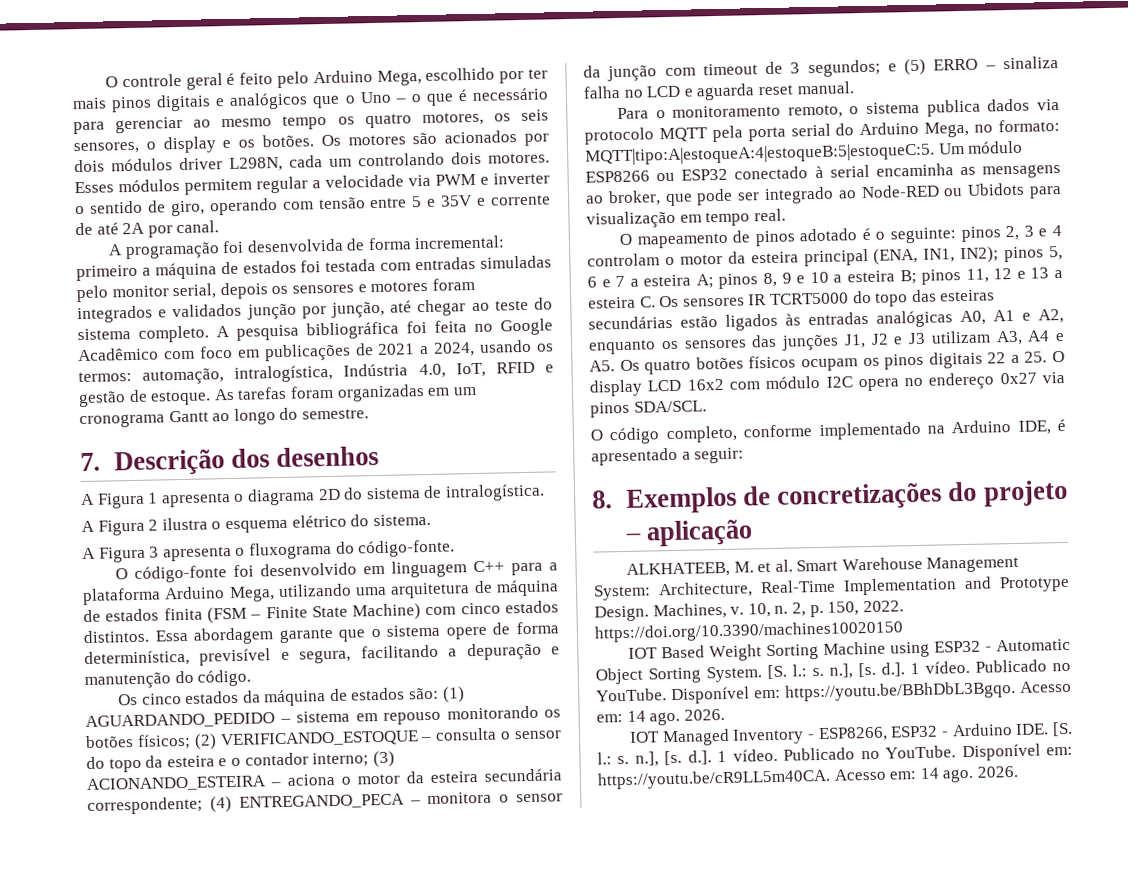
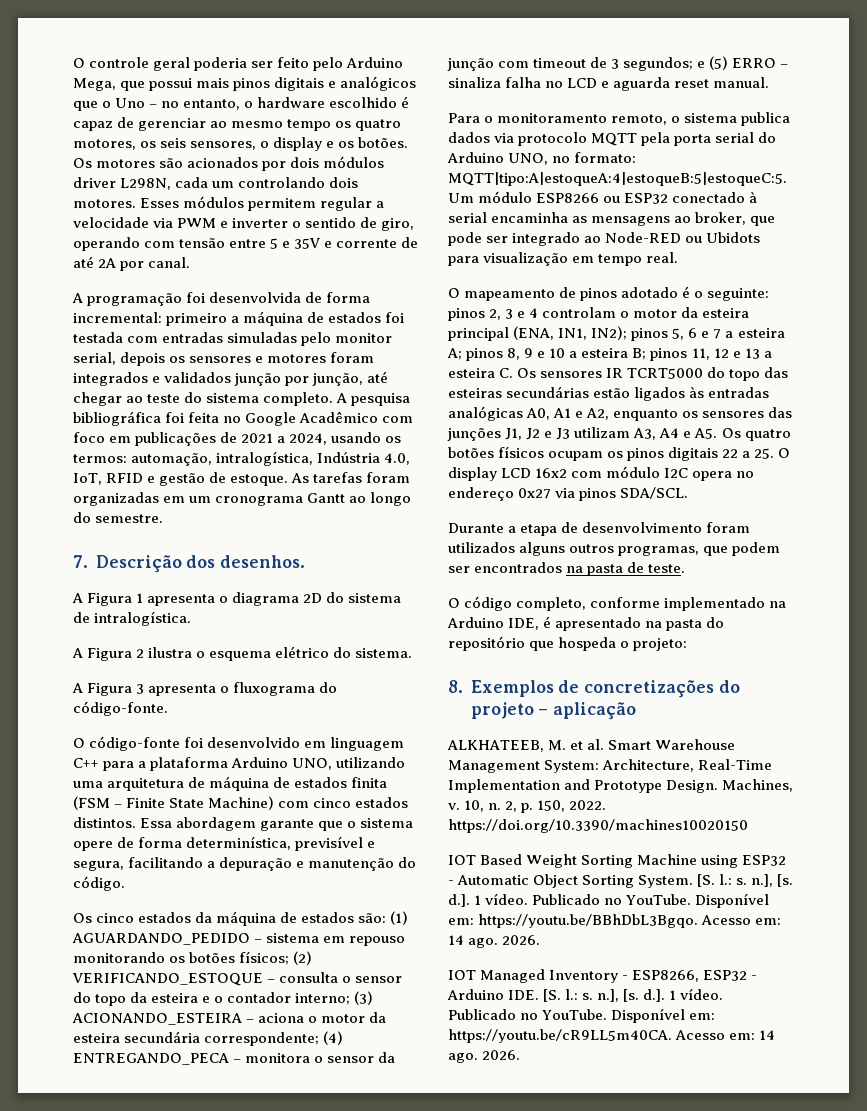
[226,72,236,85] é -> [194,57,274,71] poderia ser
[425,67,548,84] escolhido por ter -> [120,78,193,91] que possui
[410,87,549,106] [73,121,105,135] o que é necessário para -> [161,96,410,110] [73,117,135,131] no entanto, o hardware escolhido é capaz de
[276,445,380,468] desenhos -> [219,555,305,568] desenhos.
[228,586,275,603] Mega, -> [292,758,333,770] UNO,
[924,121,970,138] Mega, -> [508,153,549,165] UNO,
(707, 406) none -> [448,522,751,536] [448,542,781,556] [448,562,686,576] // Durante a etapa de desenvolvimento foram utilizados alguns outros programas, que podem ser encontrados na pasta de teste.
[681,447,745,464] a seguir: -> [645,617,725,631] [448,636,688,651] na pasta do repositório que hospeda o projeto:

